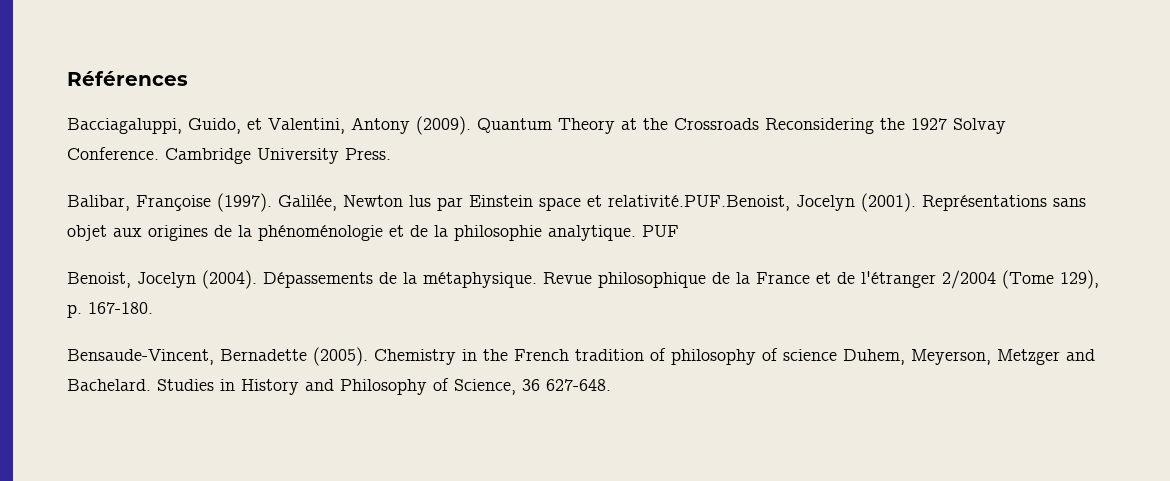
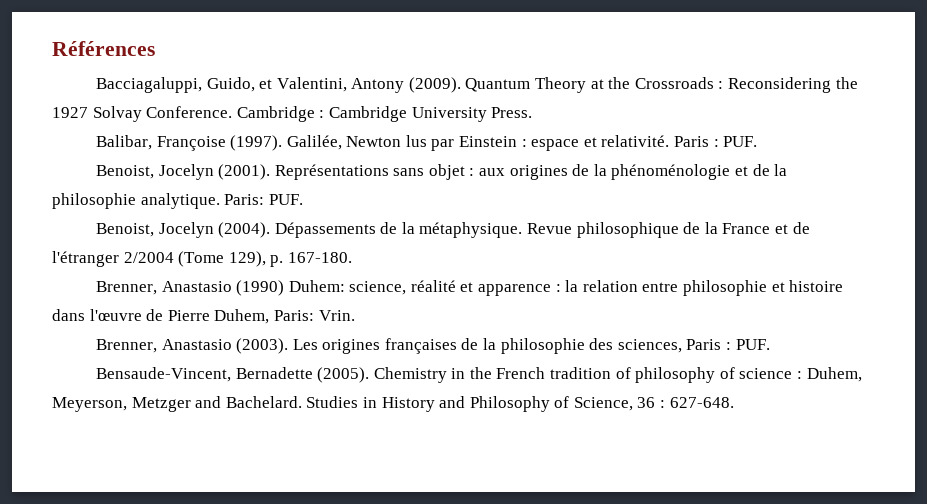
(759, 124) none -> [718,81,724,89] :
(251, 156) none -> [319,106,407,122] : Cambridge
[539,195,790,211] space et relativité.PUF.Benoist, -> [521,135,758,151] [95,165,154,179] : espace et relativité. Paris : PUF. // Benoist,
(107, 233) none -> [469,168,475,176] :
[642,225,679,237] PUF -> [224,194,303,205] Paris: PUF.
(153, 308) none -> [95,280,844,296] [52,309,355,324] [95,338,770,354] // Brenner, Anastasio (1990) Duhem: science, réalité et apparence : la relation entre philosophie et histoire dans l'œuvre de Pierre Duhem, Paris: Vrin. // Brenner, Anastasio (2003). Les origines françaises de la philosophie des sciences, Paris : PUF.
(837, 355) none -> [796,371,802,379] :
(540, 385) none -> [660,400,666,408] :

